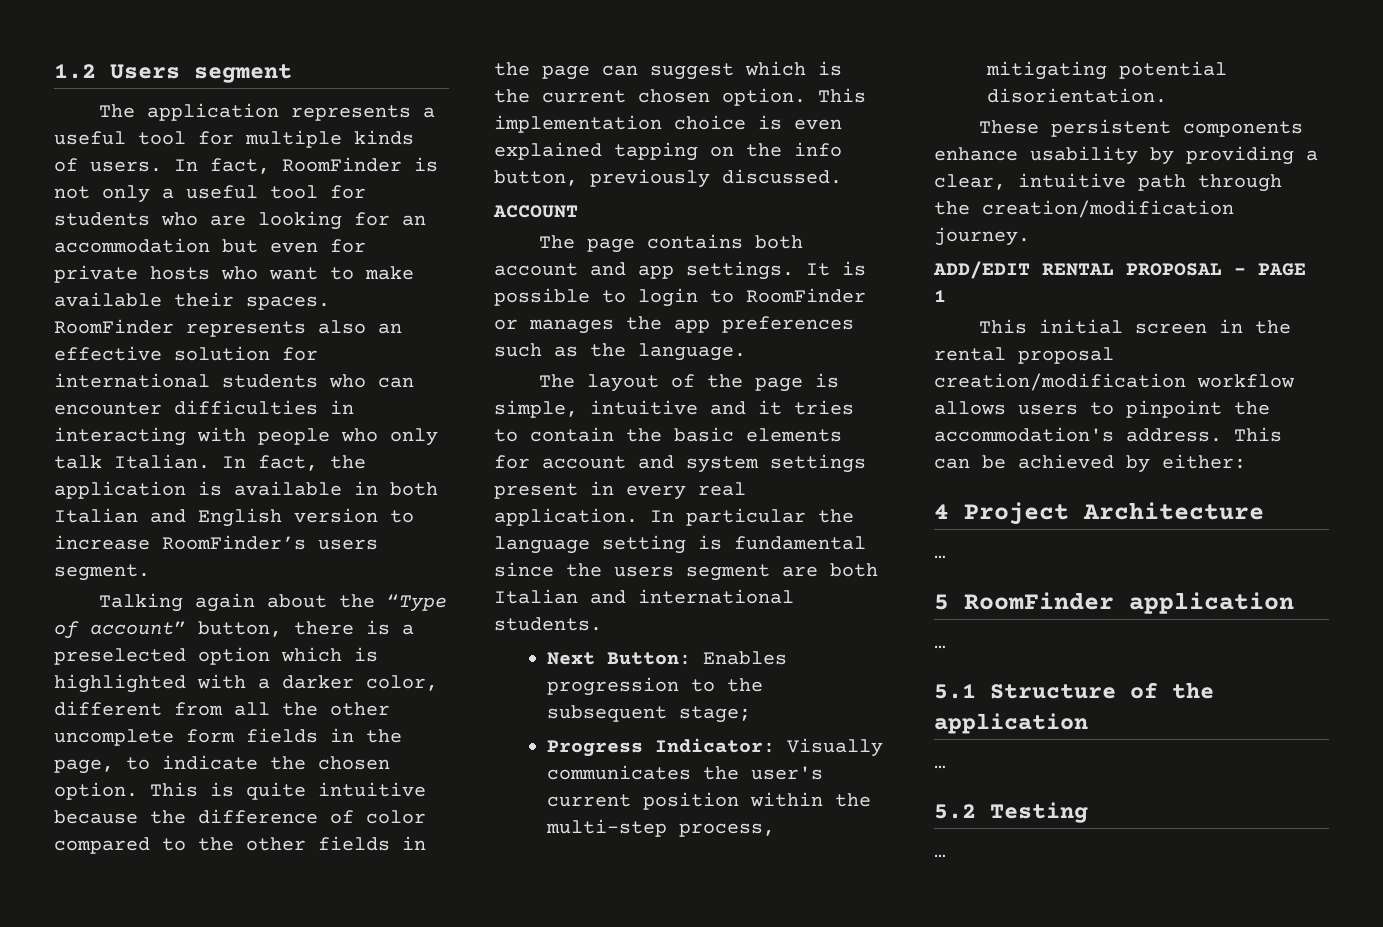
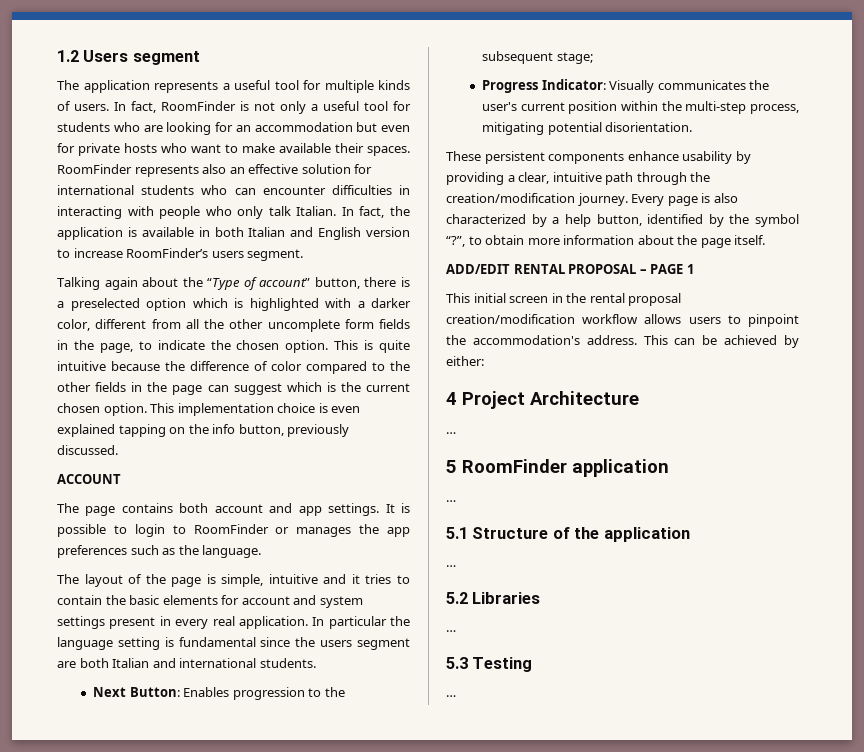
(1030, 236) none -> [631,193,738,206] [446,214,799,227] [446,235,766,248] Every page is also characterized by a help button, identified by the symbol “?”, to obtain more information about the page itself.
(976, 811) none -> [472,592,541,604] [446,630,456,632] [446,657,468,669] Libraries // … // 5.3

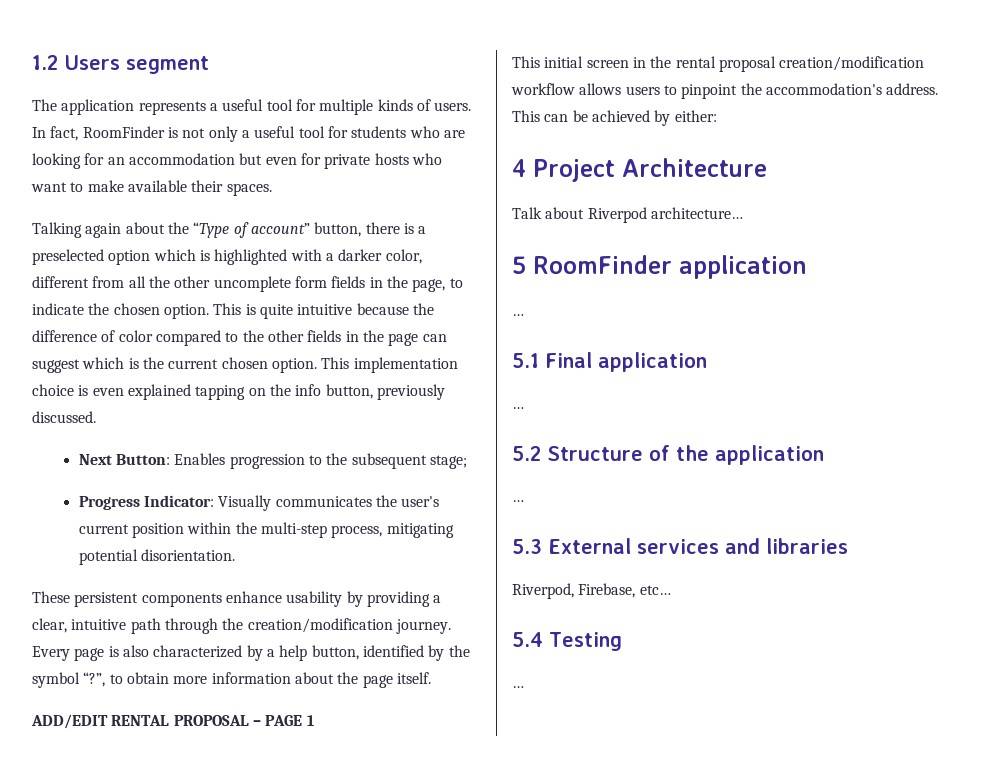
[57,164,373,177] [57,185,410,195] [57,206,410,219] [57,227,410,240] [57,248,304,261] RoomFinder represents also an effective solution for international students who can encounter difficulties in interacting with people who only talk Italian. In fact, the application is available in both Italian and English version to increase RoomFinder’s users segment. -> (272, 189) none
[57,474,121,484] [57,503,411,516] [57,524,410,537] [57,545,262,558] [57,574,410,587] [57,595,363,608] [57,616,410,629] [57,637,410,650] [57,658,316,668] // ACCOUNT // The page contains both account and app settings. It is possible to login to RoomFinder or manages the app preferences such as the language. // The layout of the page is simple, intuitive and it tries to contain the basic elements for account and system settings present in every real application. In particular the language setting is fundamental since the users segment are both Italian and international students. -> (96, 417) none
[446,432,456,434] … -> [512,207,743,223] Talk about Riverpod architecture…
(468, 533) none -> [545,352,707,372] [512,407,524,409] [512,446,541,461] Final application // … // 5.2
[446,592,541,604] [446,630,456,632] [446,657,468,669] 5.2 Libraries // … // 5.3 -> [512,538,848,554] [512,583,671,599] [512,632,543,647] 5.3 External services and libraries // Riverpod, Firebase, etc… // 5.4

